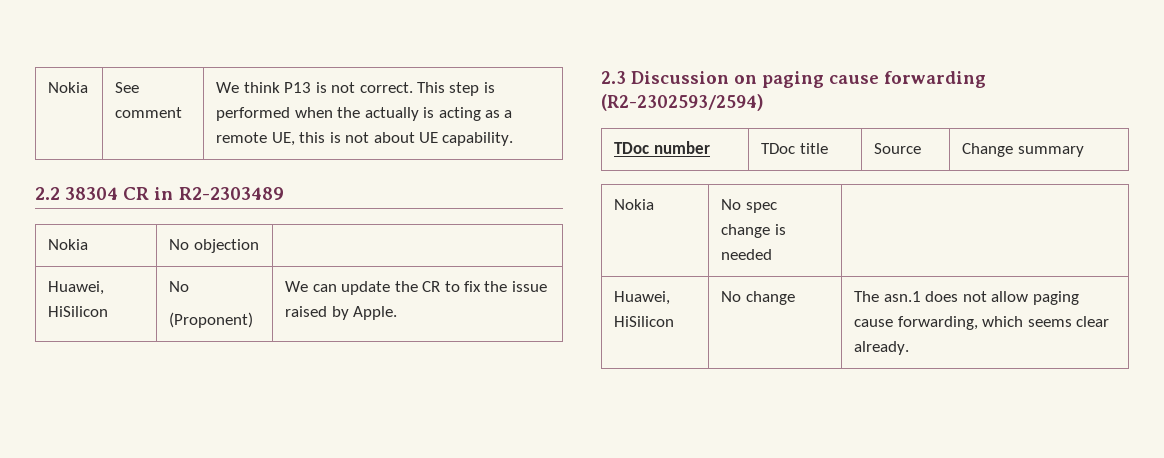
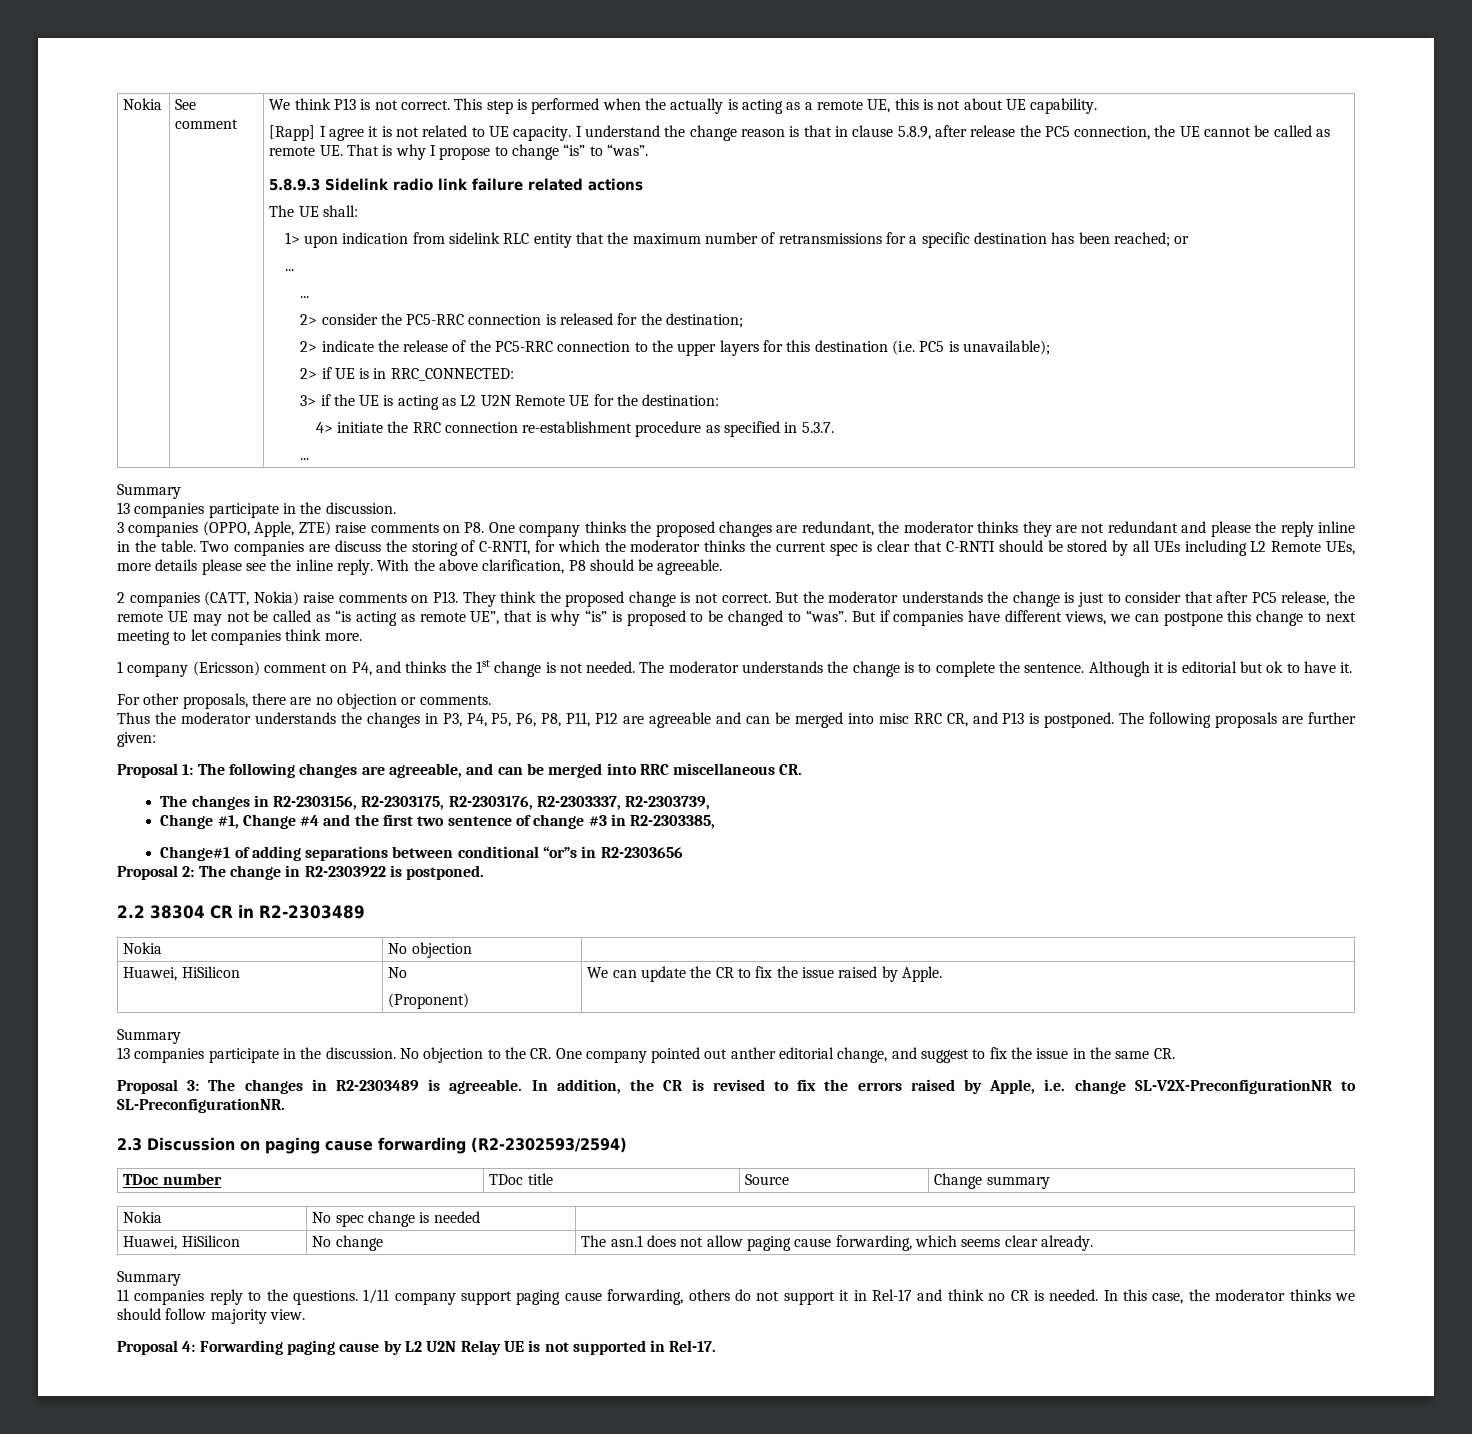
(514, 139) none -> [269,125,1331,141] [269,144,648,160] [269,178,644,191] [269,205,359,217] [284,232,1190,248] [284,269,294,271] [300,296,310,298] [300,313,744,328] [300,340,1050,356] [300,367,514,381] [300,394,720,410] [315,421,834,437] [300,458,310,460] [117,484,181,499] [117,502,396,518] [117,521,1355,537] [117,540,1355,556] [117,559,723,575] [117,591,1356,607] [117,610,1357,626] [117,629,362,645] [117,660,1353,677] [117,693,491,709] [117,712,1356,728] [117,732,156,747] [117,763,803,778] [160,795,711,810] [160,814,716,829] [160,846,683,861] [117,865,485,880] // [Rapp] I agree it is not related to UE capacity. I understand the change reason is that in clause 5.8.9, after release the PC5 connection, the UE cannot be called as remote UE. That is why I propose to change “is” to “was”. // 5.8.9.3 Sidelink radio link failure related actions // The UE shall: // 1> upon indication from sidelink RLC entity that the maximum number of retransmissions for a specific destination has been reached; or // ... // ... // 2> consider the PC5-RRC connection is released for the destination; // 2> indicate the release of the PC5-RRC connection to the upper layers for this destination (i.e. PC5 is unavailable); // 2> if UE is in RRC_CONNECTED: // 3> if the UE is acting as L2 U2N Remote UE for the destination: // 4> initiate the RRC connection re-establishment procedure as specified in 5.3.7. // ... // Summary // 13 companies participate in the discussion. // 3 companies (OPPO, Apple, ZTE) raise comments on P8. One company thinks the proposed changes are redundant, the moderator thinks they are not redundant and please the reply inline in the table. Two companies are discuss the storing of C-RNTI, for which the moderator thinks the current spec is clear that C-RNTI should be stored by all UEs including L2 Remote UEs, more details please see the inline reply. With the above clarification, P8 should be agreeable. // 2 companies (CATT, Nokia) raise comments on P13. They think the proposed change is not correct. But the moderator understands the change is just to consider that after PC5 release, the remote UE may not be called as “is acting as remote UE”, that is why “is” is proposed to be changed to “was”. But if companies have different views, we can postpone this change to next meeting to let companies think more. // 1 company (Ericsson) comment on P4, and thinks the 1st change is not needed. The moderator understands the change is to complete the sentence. Although it is editorial but ok to have it. // For other proposals, there are no objection or comments. // Thus the moderator understands the changes in P3, P4, P5, P6, P8, P11, P12 are agreeable and can be merged into misc RRC CR, and P13 is postponed. The following proposals are further given: // Proposal 1: The following changes are agreeable, and can be merged into RRC miscellaneous CR. // The changes in R2-2303156, R2-2303175, R2-2303176, R2-2303337, R2-2303739, // Change #1, Change #4 and the first two sentence of change #3 in R2-2303385, // Change#1 of adding separations between conditional “or”s in R2-2303656 // Proposal 2: The change in R2-2303922 is postponed.
(398, 313) none -> [117,1029,181,1044] [117,1047,1175,1063] [117,1079,1357,1094] [117,1098,285,1113] // Summary // 13 companies participate in the discussion. No objection to the CR. One company pointed out anther editorial change, and suggest to fix the issue in the same CR. // Proposal 3: The changes in R2-2303489 is agreeable. In addition, the CR is revised to fix the errors raised by Apple, i.e. change SL-V2X-PreconfigurationNR to SL-PreconfigurationNR.
(910, 348) none -> [117,1271,181,1286] [117,1289,1356,1305] [117,1308,305,1324] [117,1340,717,1355] // Summary // 11 companies reply to the questions. 1/11 company support paging cause forwarding, others do not support it in Rel-17 and think no CR is needed. In this case, the moderator thinks we should follow majority view. // Proposal 4: Forwarding paging cause by L2 U2N Relay UE is not supported in Rel-17.

